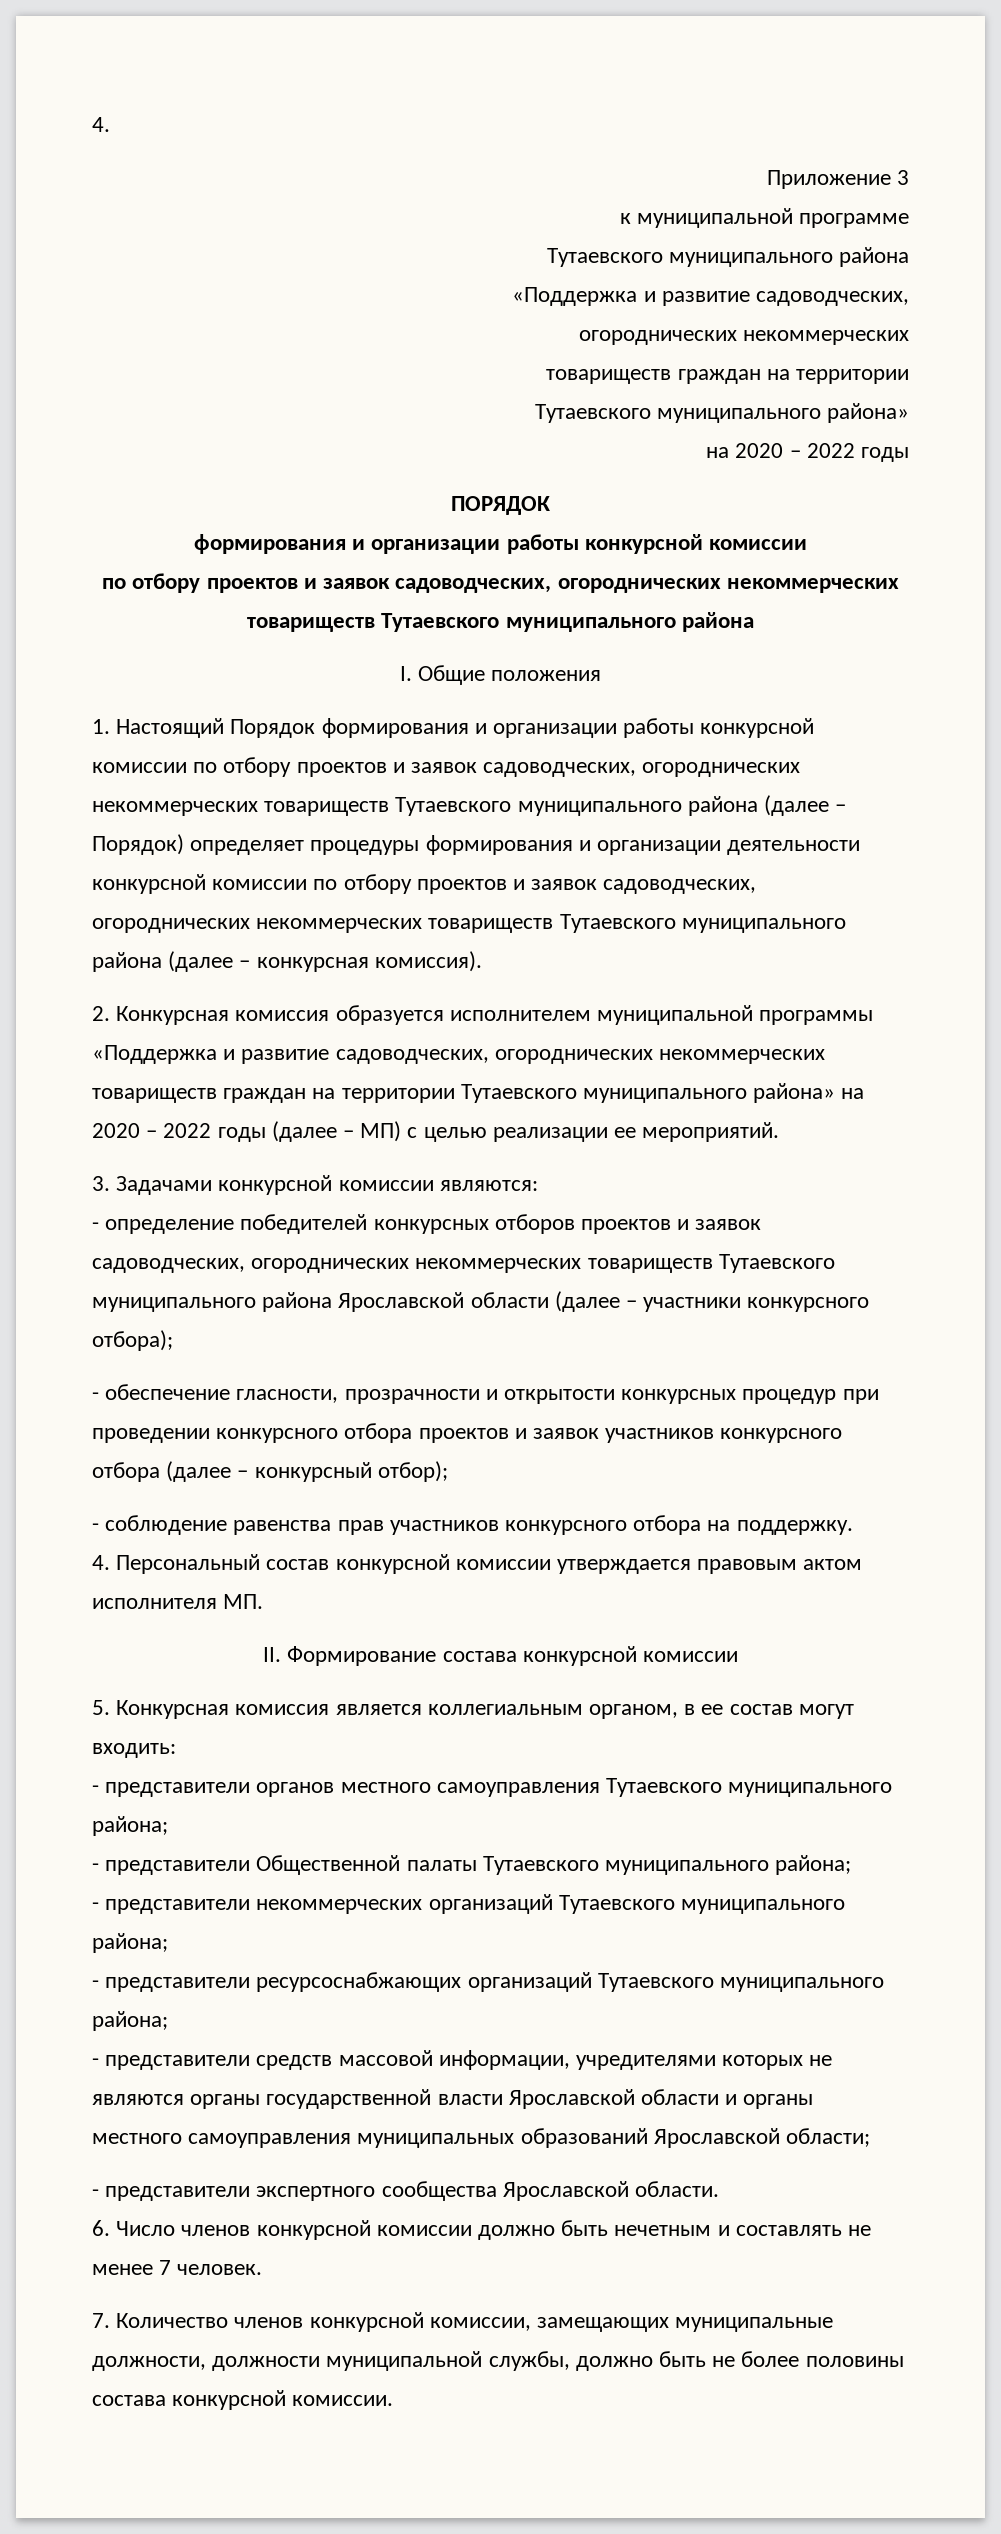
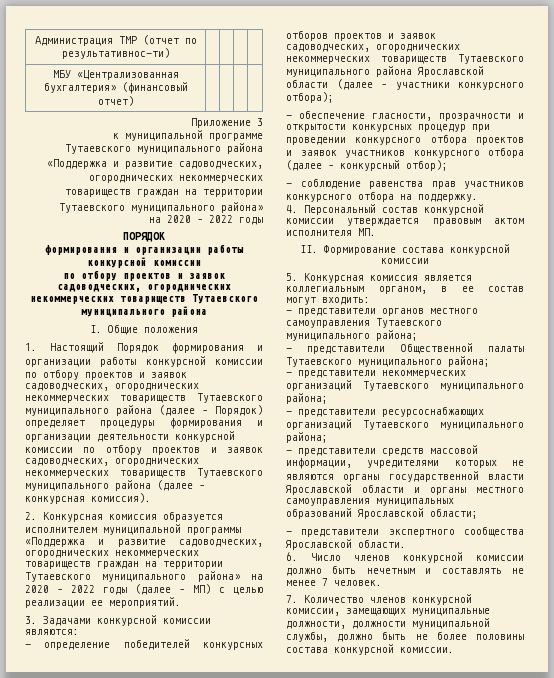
[92,117,110,132] 4. -> [34,35,197,46] [61,48,170,59] [52,70,179,80] [43,82,188,94] [97,96,134,106] Администрация ТМР (отчет по результативнос-ти) | | | | // МБУ «Централизованная бухгалтерия» (финансовый отчет) | | | |

